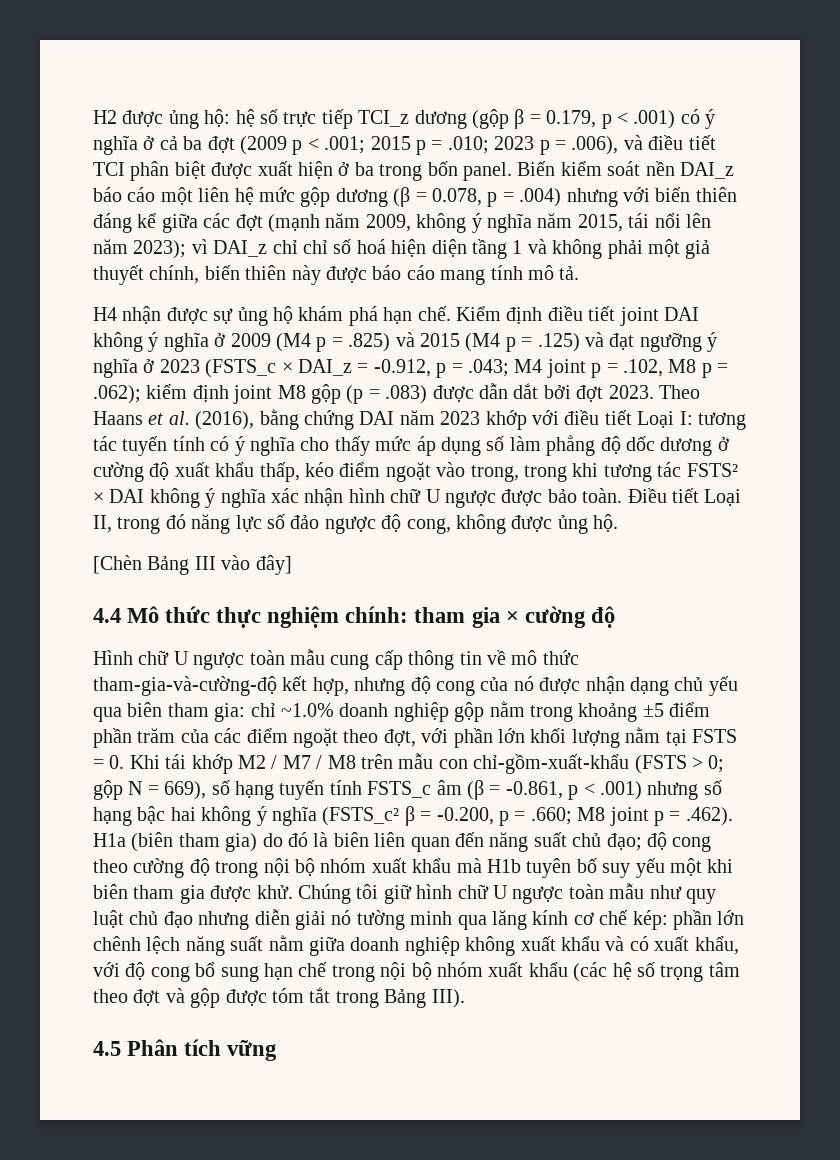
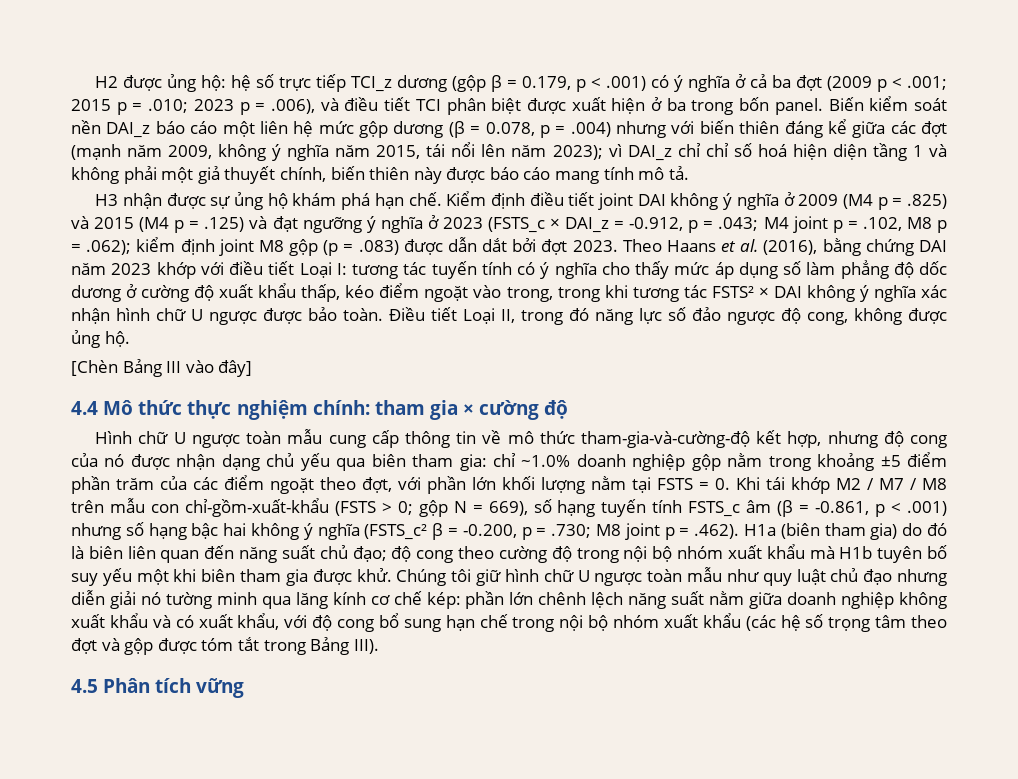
[93,307,117,321] H4 -> [95,194,119,206] H3
[530,807,572,825] .660; -> [551,524,592,538] .730;

